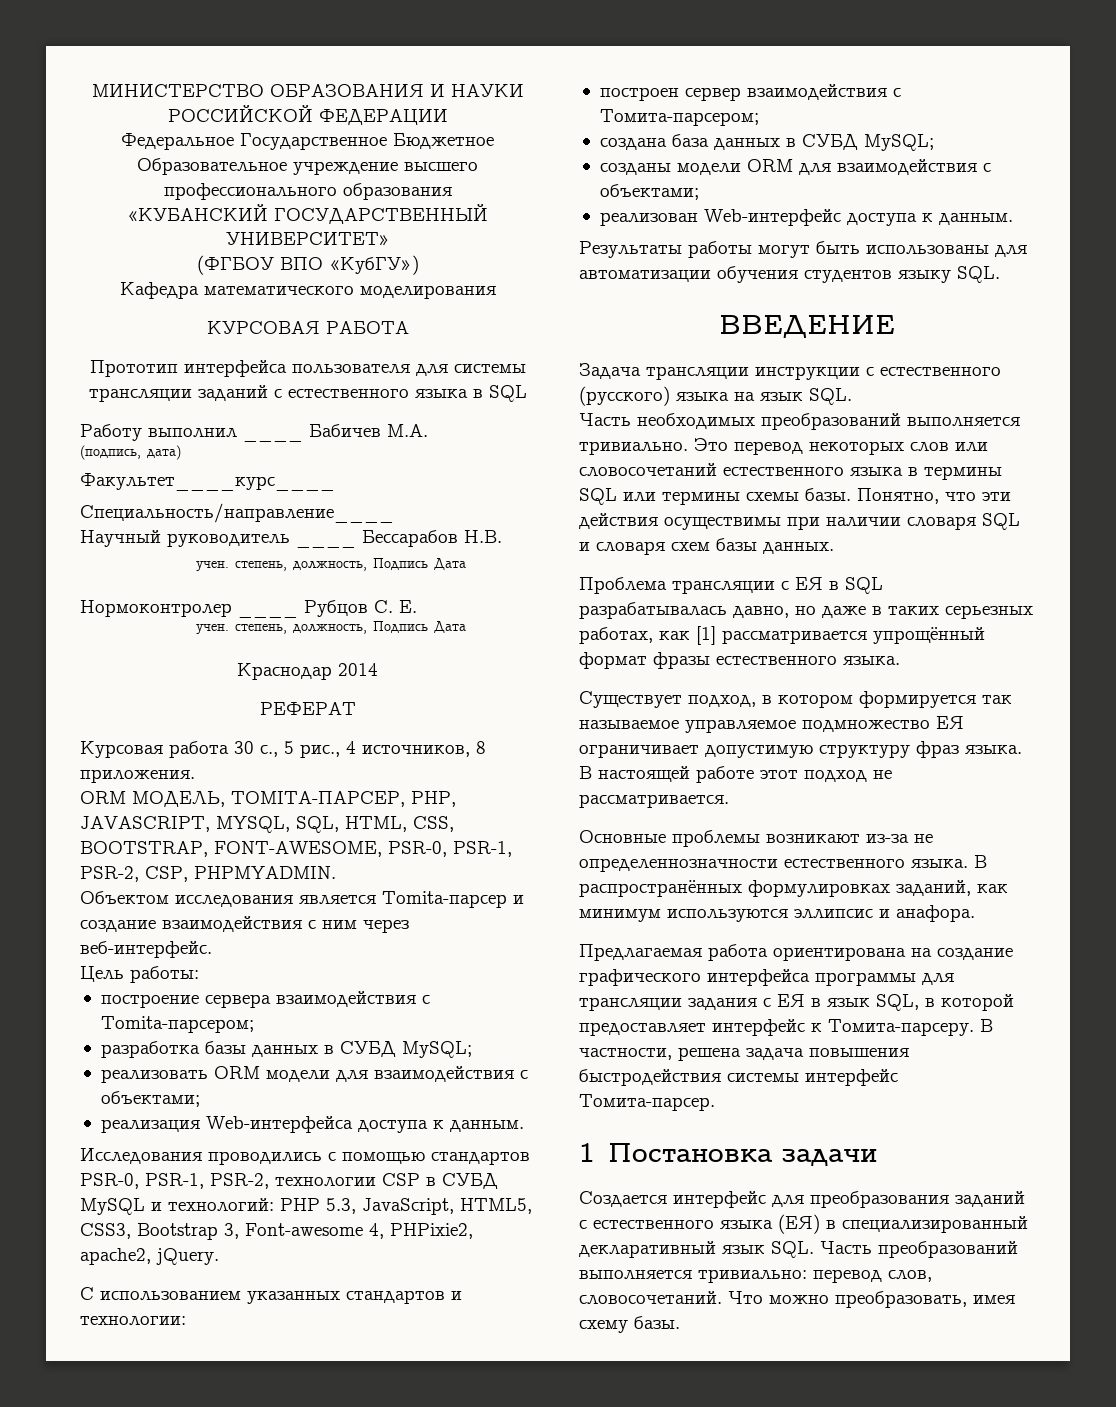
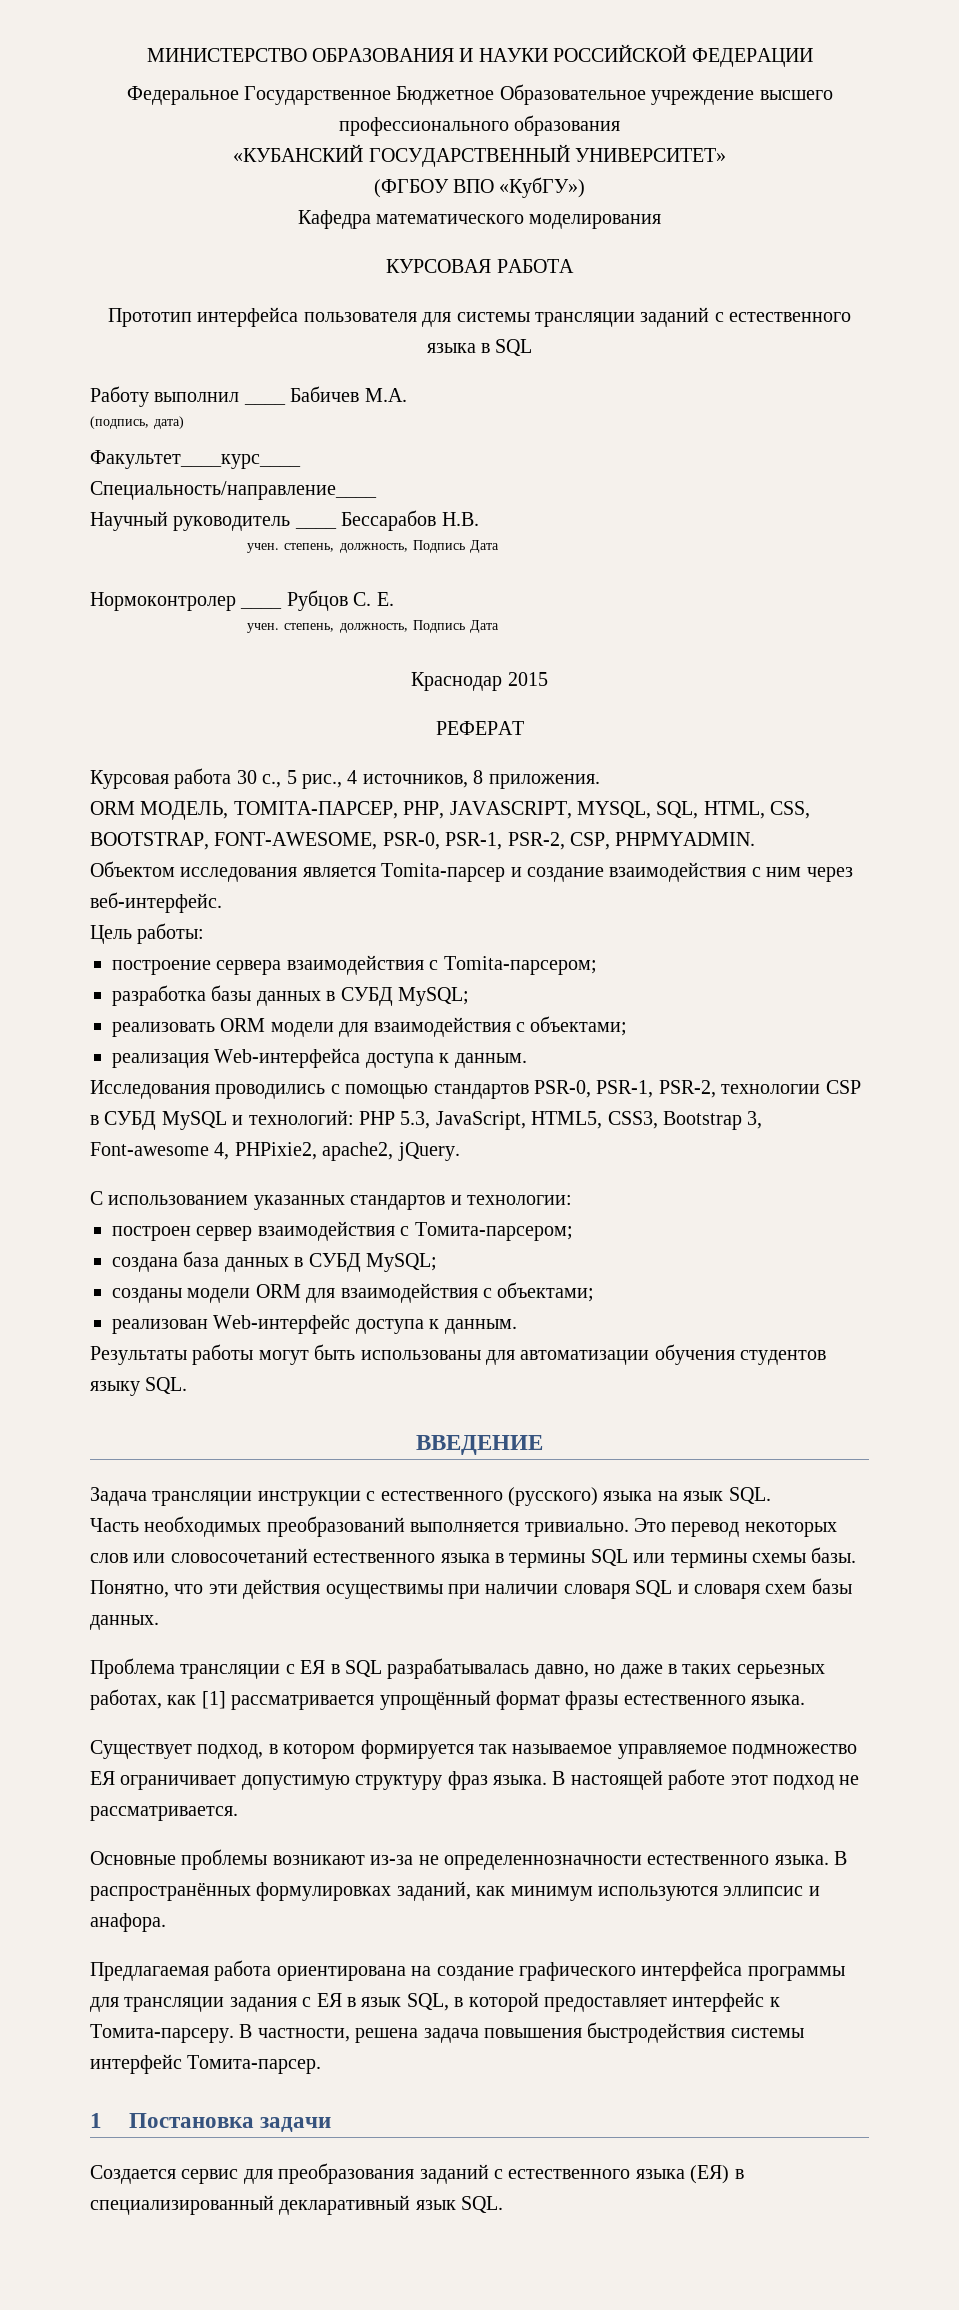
[338,663,378,676] 2014 -> [507,672,548,686] 2015
[673,1191,766,1208] интерфейс -> [181,2169,239,2184] сервис
[820,1241,1018,1258] [579,1269,932,1283] [579,1291,1015,1308] [579,1316,680,1333] Часть преобразований выполняется тривиально: перевод слов, словосочетаний. Что можно преобразовать, имея схему базы. -> (504, 2204) none

